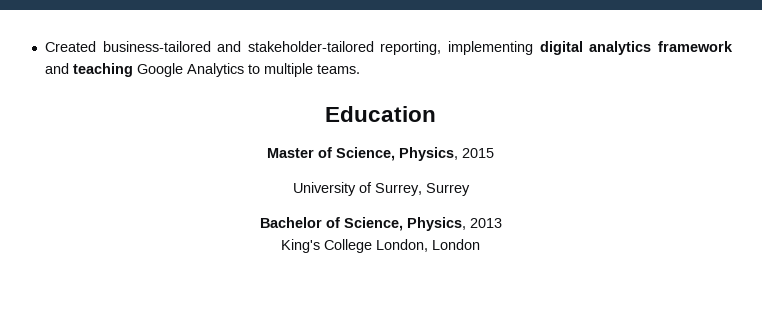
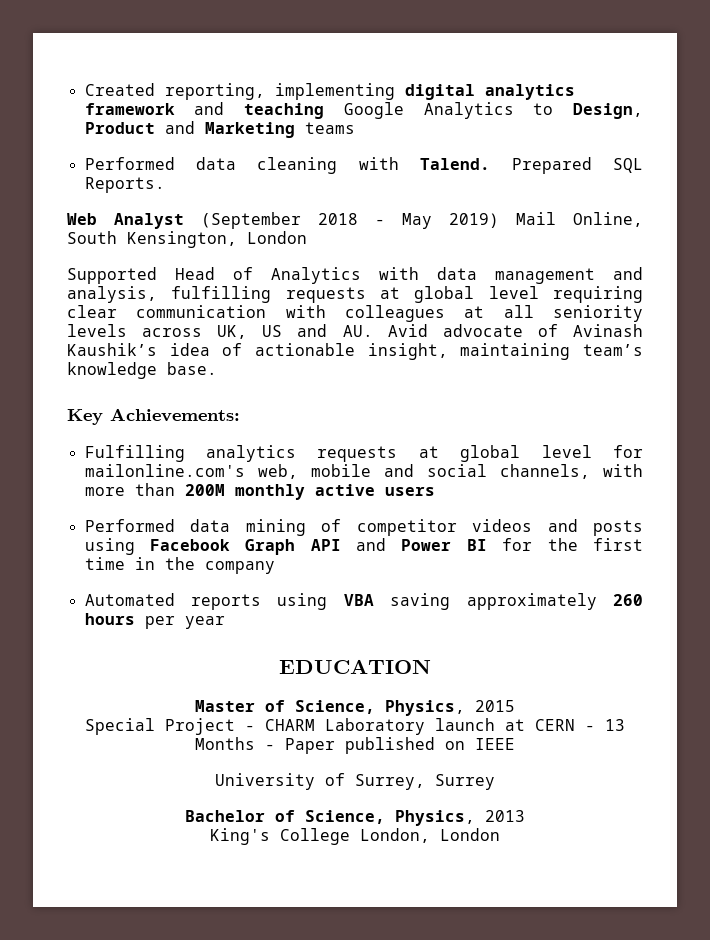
[102,41,374,52] business-tailored and stakeholder-tailored -> (155, 89) none
[263,63,360,77] [325,106,436,122] multiple teams. // Education -> [573,103,643,119] [84,121,355,138] [84,157,643,174] [84,177,165,193] [67,212,643,229] [67,231,307,248] [67,267,643,284] [67,286,643,303] [67,305,643,322] [67,324,643,339] [67,343,643,360] [67,362,217,379] [67,408,240,425] [84,445,643,462] [84,464,643,479] [84,483,435,500] [84,519,643,536] [84,538,643,555] [84,557,275,574] [84,593,643,610] [84,613,225,629] [279,659,431,674] Design, Product and Marketing teams // Performed data cleaning with Talend. Prepared SQL Reports. // Web Analyst (September 2018 - May 2019) Mail Online, South Kensington, London // Supported Head of Analytics with data management and analysis, fulfilling requests at global level requiring clear communication with colleagues at all seniority levels across UK, US and AU. Avid advocate of Avinash Kaushik’s idea of actionable insight, maintaining team’s knowledge base. // Key Achievements: // Fulfilling analytics requests at global level for mailonline.com's web, mobile and social channels, with more than 200M monthly active users // Performed data mining of competitor videos and posts using Facebook Graph API and Power BI for the first time in the company // Automated reports using VBA saving approximately 260 hours per year // EDUCATION
(494, 153) none -> [85,718,625,735] [195,737,515,754] // Special Project - CHARM Laboratory launch at CERN - 13 Months - Paper published on IEEE

